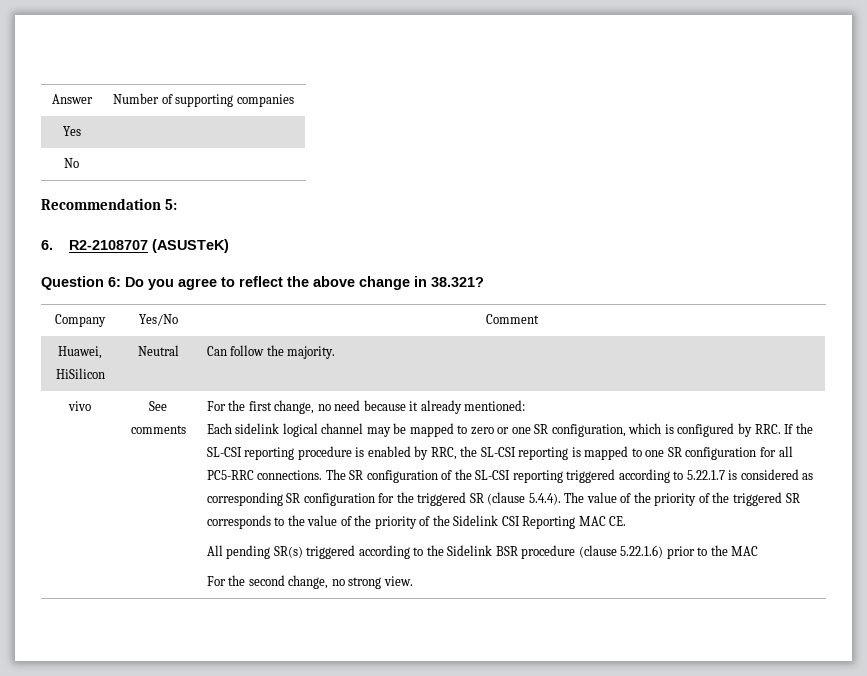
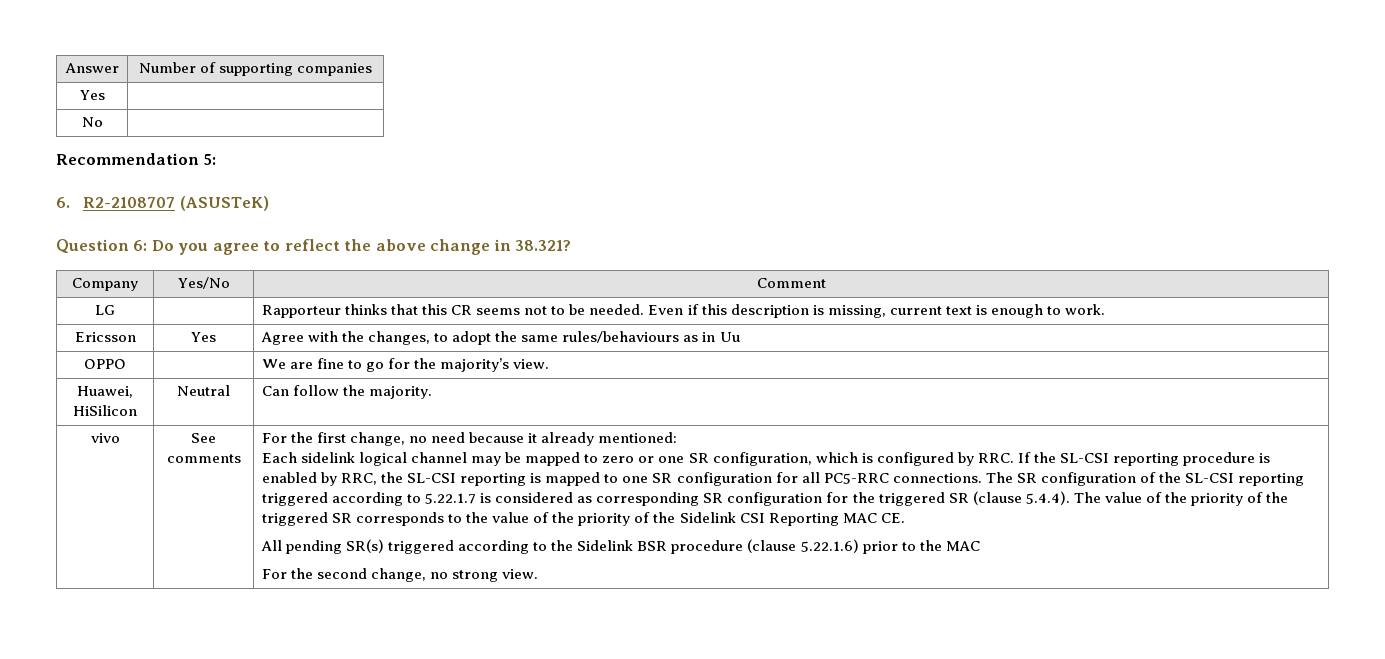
(539, 319) none -> [95,305,115,315] [261,304,1106,318] [74,332,136,342] [191,332,217,342] [260,331,740,345] [84,359,126,369] [261,358,550,372] // LG | | Rapporteur thinks that this CR seems not to be needed. Even if this description is missing, current text is enough to work. // Ericsson | Yes | Agree with the changes, to adopt the same rules/behaviours as in Uu // OPPO | | We are fine to go for the majority’s view.

